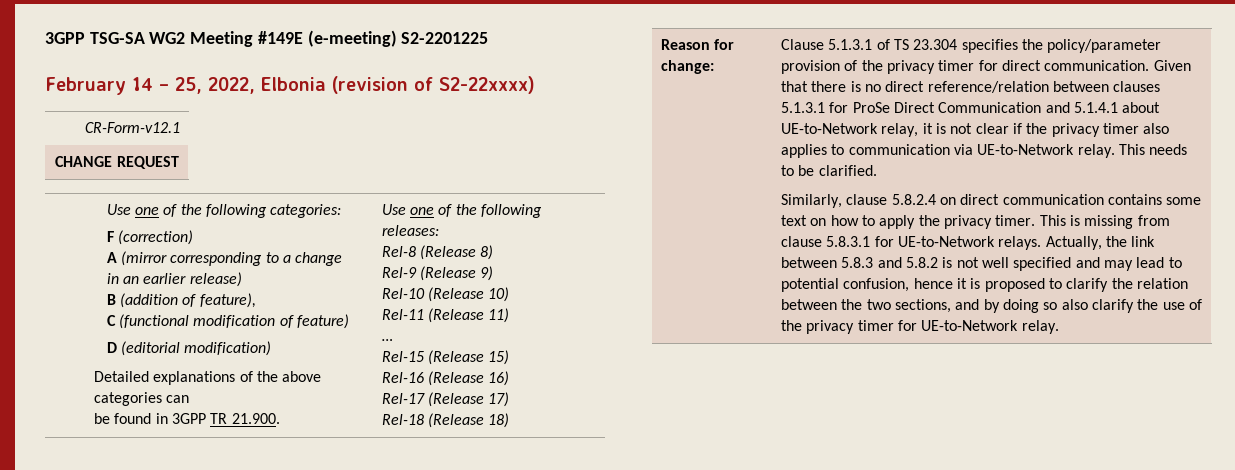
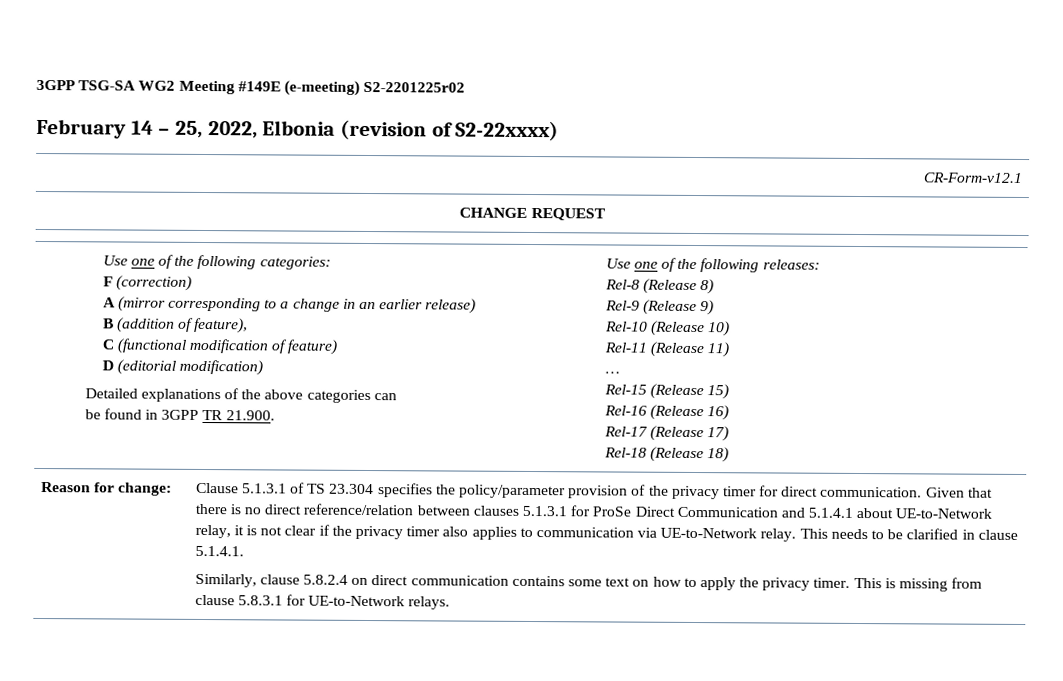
[401,32,489,44] S2-2201225 -> [363,81,466,93] S2-2201225r02
[818,165,877,176] clarified. -> [906,528,1018,540] [194,545,244,557] clarified in clause 5.1.4.1.
[1045,236,1156,250] [781,257,1182,271] [781,278,1189,292] [781,299,1202,313] [781,320,1059,334] Actually, the link between 5.8.3 and 5.8.2 is not well specified and may lead to potential confusion, hence it is proposed to clarify the relation between the two sections, and by doing so also clarify the use of the privacy timer for UE-to-Network relay. -> (451, 603) none

